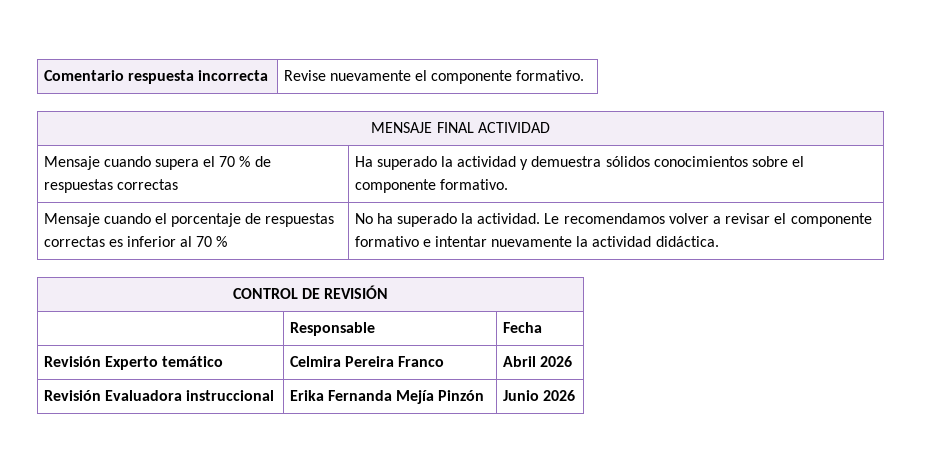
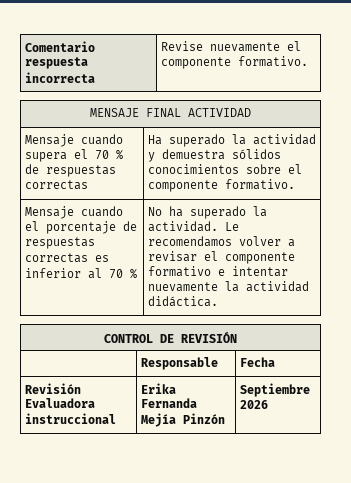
[43,356,223,370] [289,356,444,367] [502,356,572,367] // Revisión Experto temático | Celmira Pereira Franco | Abril 2026 -> (275, 362) none
[502,390,539,401] Junio -> [239,383,310,397] Septiembre

